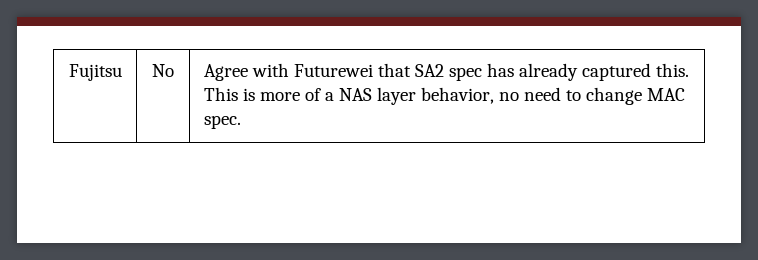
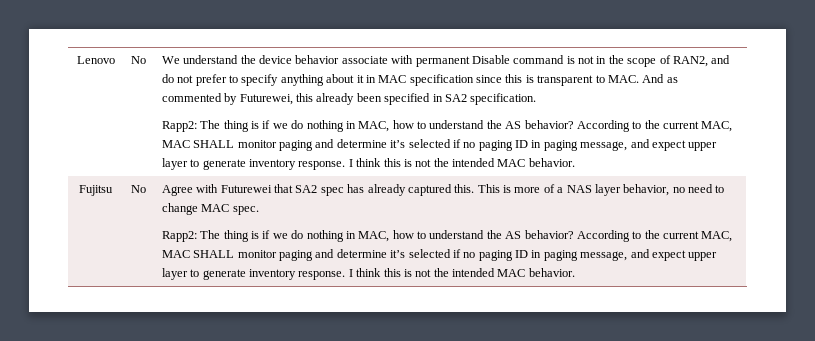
(68, 72) none -> [76,56,115,64] [131,56,146,64] [161,55,731,67] [161,74,678,86] [161,93,537,105] [161,120,733,132] [161,139,718,151] [161,158,575,170] Lenovo | No | We understand the device behavior associate with permanent Disable command is not in the scope of RAN2, and do not prefer to specify anything about it in MAC specification since this is transparent to MAC. And as commented by Futurewei, this already been specified in SA2 specification. // Rapp2: The thing is if we do nothing in MAC, how to understand the AS behavior? According to the current MAC, MAC SHALL monitor paging and determine it’s selected if no paging ID in paging message, and expect upper layer to generate inventory response. I think this is not the intended MAC behavior. //
(241, 122) none -> [161,230,733,242] [161,249,718,261] [161,268,575,280] // Rapp2: The thing is if we do nothing in MAC, how to understand the AS behavior? According to the current MAC, MAC SHALL monitor paging and determine it’s selected if no paging ID in paging message, and expect upper layer to generate inventory response. I think this is not the intended MAC behavior.

